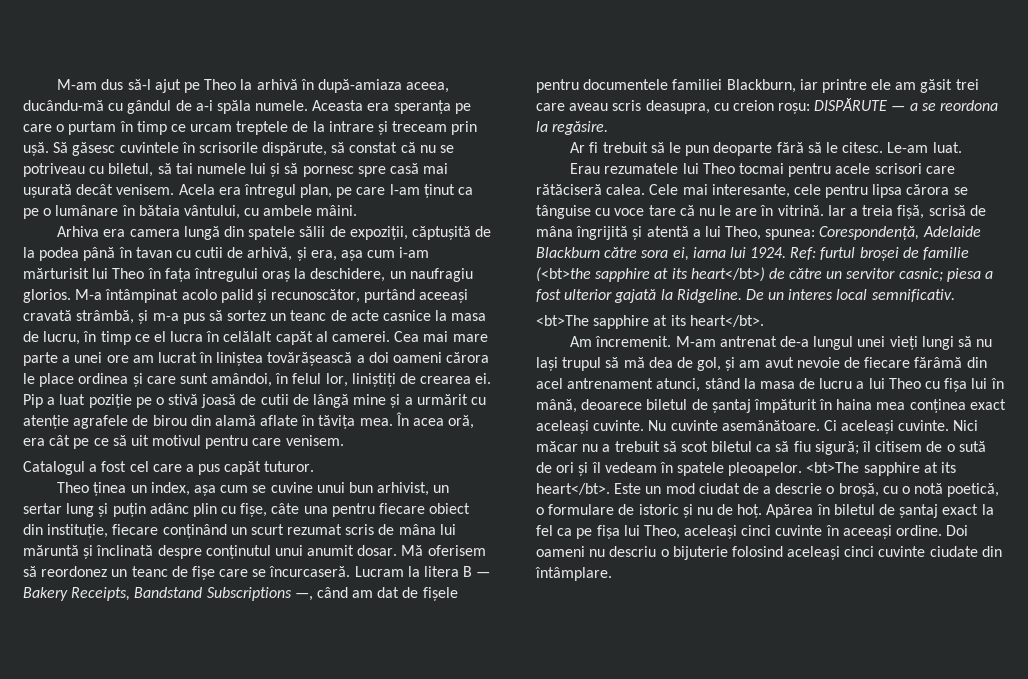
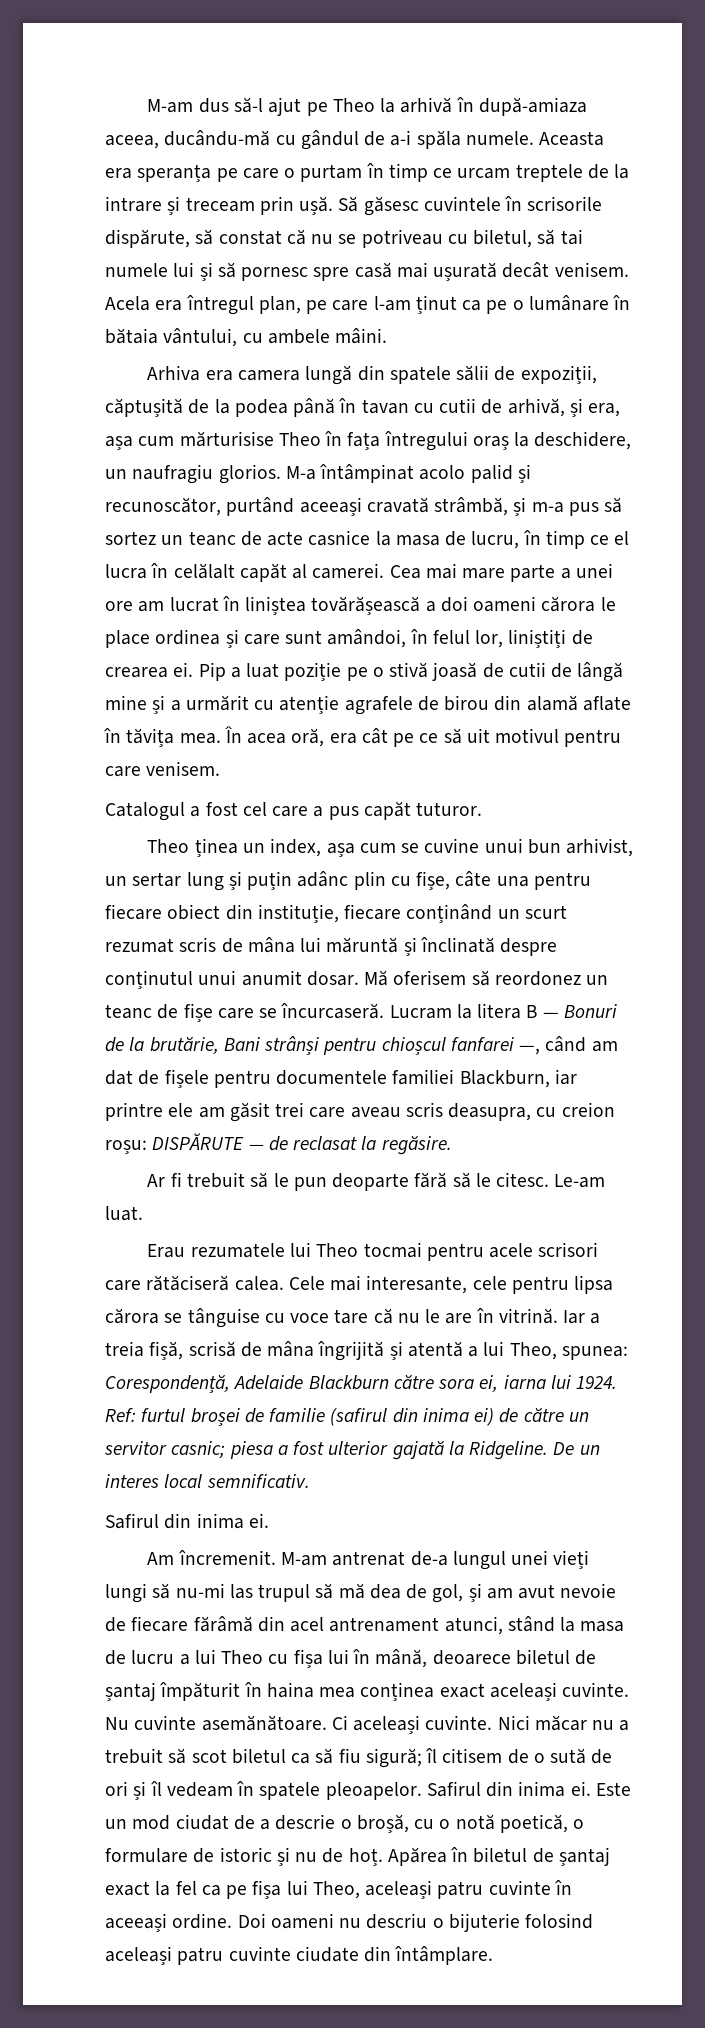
[399,247,430,258] [23,268,109,279] i-am mărturisit lui -> [179,431,274,447] mărturisise
[23,587,292,601] Bakery Receipts, Bandstand Subscriptions -> [563,1004,617,1018] [105,1036,514,1055] Bonuri de la brutărie, Bani strânși pentru chioșcul fanfarei
[909,100,999,111] a se reordona -> [268,1136,358,1151] de reclasat
[536,267,765,282] (<bt>the sapphire at its heart</bt>) -> [330,1408,495,1426] (safirul din inima ei)
[536,315,764,329] <bt>The sapphire at its heart</bt>. -> [105,1513,269,1529] Safirul din inima ei.
[976,339,993,347] [536,357,558,371] nu lași -> [175,1583,253,1599] nu-mi las
[806,462,957,476] [536,483,610,495] <bt>The sapphire at its heart</bt>. -> [426,1781,591,1797] Safirul din inima ei.
[741,525,772,536] cinci -> [437,1881,484,1899] patru
[844,546,875,557] cinci -> [177,1947,224,1965] patru

